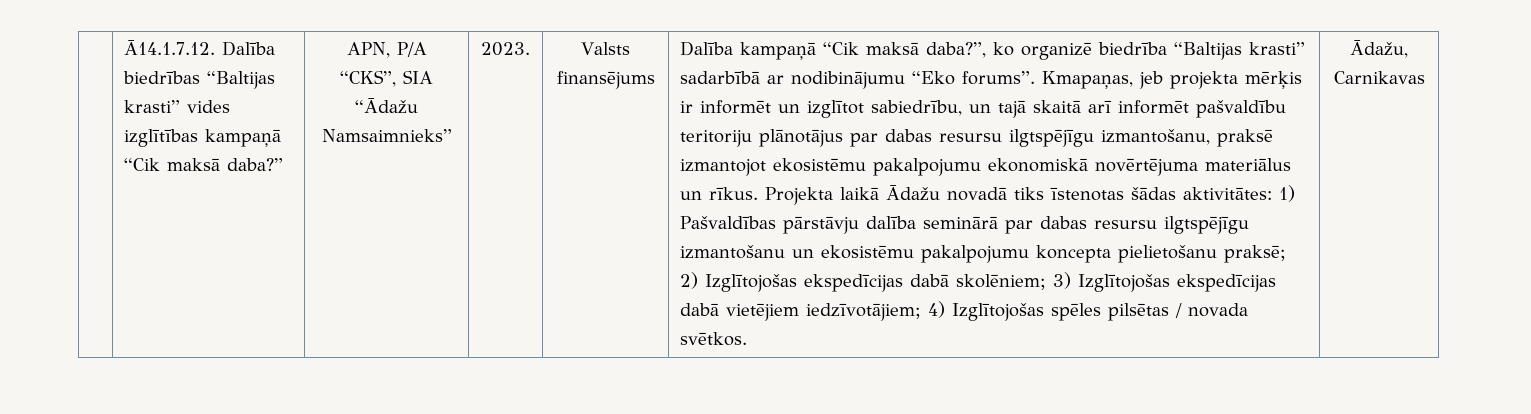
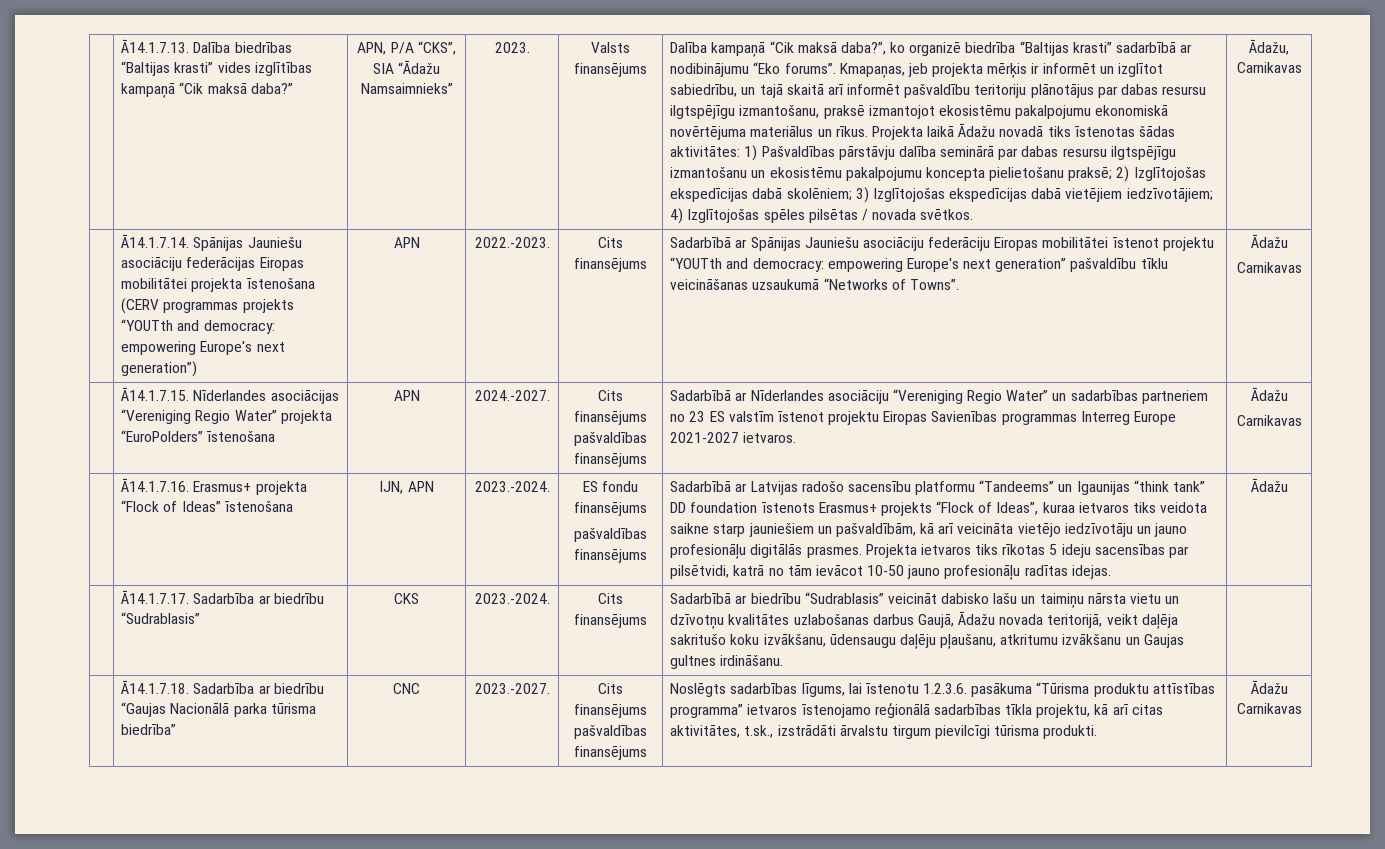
[124,40,216,55] | Ā14.1.7.12. -> [120,39,190,53] | Ā14.1.7.13.
(1425, 77) none -> [120,234,302,251] [121,257,304,271] [121,278,315,292] [121,298,294,314] [121,319,275,334] [121,341,285,355] [121,361,198,377] [393,237,420,248] [474,237,550,248] [598,237,623,248] [574,258,647,272] [670,237,1214,251] [670,257,1168,272] [670,278,959,290] [1249,234,1288,248] [1236,262,1302,273] [120,387,339,404] [121,409,332,424] [121,430,276,442] [393,390,420,401] [474,390,550,401] [598,390,623,401] [574,411,647,425] [574,432,647,446] [574,453,647,467] [670,389,1208,404] [670,411,1177,425] [670,432,797,443] [1249,387,1288,401] [1236,415,1302,426] [120,478,307,495] [121,500,293,512] [379,481,434,494] [474,481,550,492] [582,481,639,492] [574,502,647,516] [574,528,647,542] [574,549,647,563] [670,480,1206,495] [670,501,1208,516] [670,523,1188,537] [670,544,1190,559] [670,565,1111,580] [1249,478,1288,492] [120,590,324,604] [121,612,201,624] [394,593,419,604] [474,593,550,604] [598,593,623,604] [574,614,647,628] [670,592,1180,608] [670,611,1178,629] [670,634,1184,649] [670,655,784,669] [120,680,324,694] [121,702,316,717] [121,724,177,735] [393,683,420,694] [474,683,550,694] [598,683,623,694] [574,704,647,718] [574,725,647,739] [574,746,647,760] [670,682,1215,697] [670,702,1163,718] [670,725,1098,739] [1249,680,1288,694] [1236,703,1302,714] // | Ā14.1.7.14. Spānijas Jauniešu asociāciju federācijas Eiropas mobilitātei projekta īstenošana (CERV programmas projekts “YOUTth and democracy: empowering Europe's next generation”) | APN | 2022.-2023. | Cits finansējums | Sadarbībā ar Spānijas Jauniešu asociāciju federāciju Eiropas mobilitātei īstenot projektu “YOUTth and democracy: empowering Europe's next generation” pašvaldību tīklu veicināšanas uzsaukumā “Networks of Towns”. | Ādažu // Carnikavas // | Ā14.1.7.15. Nīderlandes asociācijas “Vereniging Regio Water” projekta “EuroPolders” īstenošana | APN | 2024.-2027. | Cits finansējums pašvaldības finansējums | Sadarbībā ar Nīderlandes asociāciju “Vereniging Regio Water” un sadarbības partneriem no 23 ES valstīm īstenot projektu Eiropas Savienības programmas Interreg Europe 2021-2027 ietvaros. | Ādažu // Carnikavas // | Ā14.1.7.16. Erasmus+ projekta “Flock of Ideas” īstenošana | IJN, APN | 2023.-2024. | ES fondu finansējums // pašvaldības finansējums | Sadarbībā ar Latvijas radošo sacensību platformu “Tandeems” un Igaunijas “think tank” DD foundation īstenots Erasmus+ projekts “Flock of Ideas”, kuraa ietvaros tiks veidota saikne starp jauniešiem un pašvaldībām, kā arī veicināta vietējo iedzīvotāju un jauno profesionāļu digitālās prasmes. Projekta ietvaros tiks rīkotas 5 ideju sacensības par pilsētvidi, katrā no tām ievācot 10-50 jauno profesionāļu radītas idejas. | Ādažu // | Ā14.1.7.17. Sadarbība ar biedrību “Sudrablasis” | CKS | 2023.-2024. | Cits finansējums | Sadarbībā ar biedrību “Sudrablasis” veicināt dabisko lašu un taimiņu nārsta vietu un dzīvotņu kvalitātes uzlabošanas darbus Gaujā, Ādažu novada teritorijā, veikt daļēja sakritušo koku izvākšanu, ūdensaugu daļēju pļaušanu, atkritumu izvākšanu un Gaujas gultnes irdināšanu. | // | Ā14.1.7.18. Sadarbība ar biedrību “Gaujas Nacionālā parka tūrisma biedrība” | CNC | 2023.-2027. | Cits finansējums pašvaldības finansējums | Noslēgts sadarbības līgums, lai īstenotu 1.2.3.6. pasākuma “Tūrisma produktu attīstības programma” ietvaros īstenojamo reģionālā sadarbības tīkla projektu, kā arī citas aktivitātes, t.sk., izstrādāti ārvalstu tirgum pievilcīgi tūrisma produkti. | Ādažu Carnikavas

